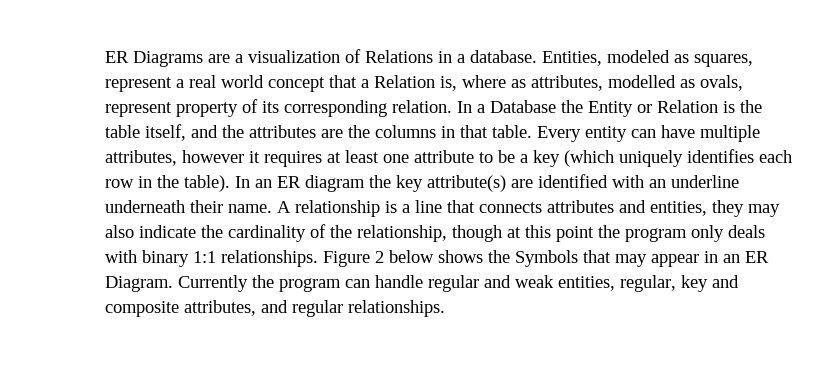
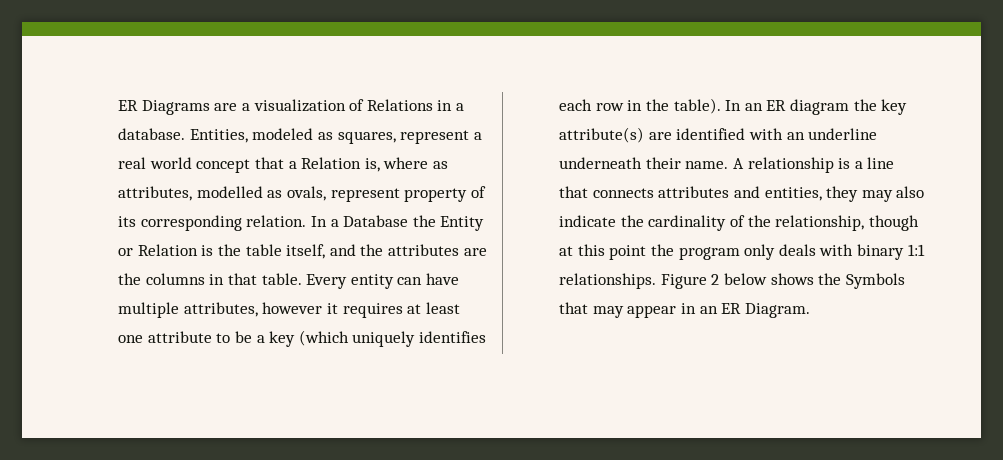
[178,275,740,292] [105,300,446,317] Currently the program can handle regular and weak entities, regular, key and composite attributes, and regular relationships. -> (810, 310) none

